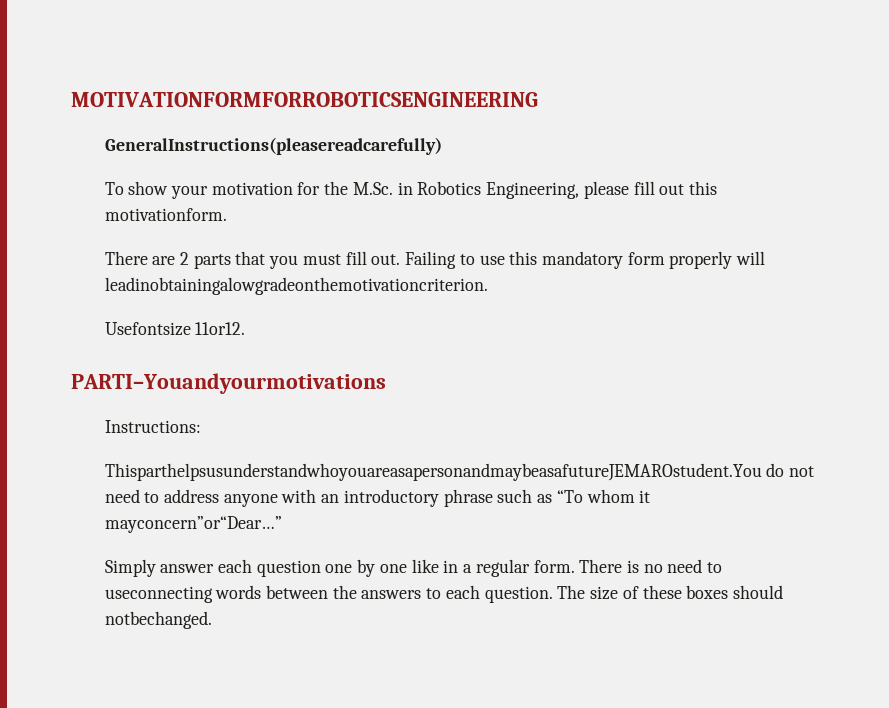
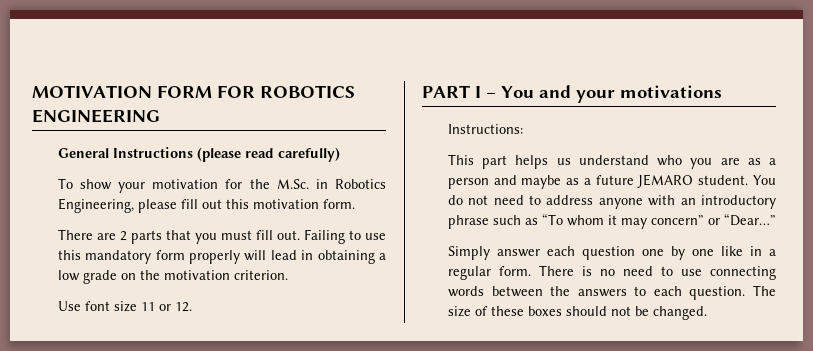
[71,92,538,107] [104,137,442,155] MOTIVATIONFORMFORROBOTICSENGINEERING // GeneralInstructions(pleasereadcarefully) -> [32,85,355,98] [32,109,160,123] [57,147,340,162] MOTIVATION FORM FOR ROBOTICS ENGINEERING // General Instructions (please read carefully)
[104,208,227,221] motivationform. -> [252,199,355,209] motivation form.
[104,277,488,295] [104,322,246,336] [71,373,386,394] [104,420,201,433] [104,463,762,481] leadinobtainingalowgradeonthemotivationcriterion. // Usefontsize 11or12. // PARTI–Youandyourmotivations // Instructions: // ThisparthelpsusunderstandwhoyouareasapersonandmaybeasafutureJEMAROstudent.You -> [270,250,386,264] [57,270,288,284] [57,301,192,312] [422,85,722,103] [447,124,523,134] [447,154,776,169] [447,174,776,189] lead in obtaining a low grade on the motivation criterion. // Use font size 11 or 12. // PART I – You and your motivations // Instructions: // This part helps us understand who you are as a person and maybe as a future JEMARO student. You
[104,516,282,533] mayconcern”or“Dear…” -> [620,213,776,229] may concern” or “Dear…”
[104,586,213,603] useconnecting -> [680,266,776,280] use connecting
[104,611,212,629] notbechanged. -> [610,306,707,320] not be changed.

